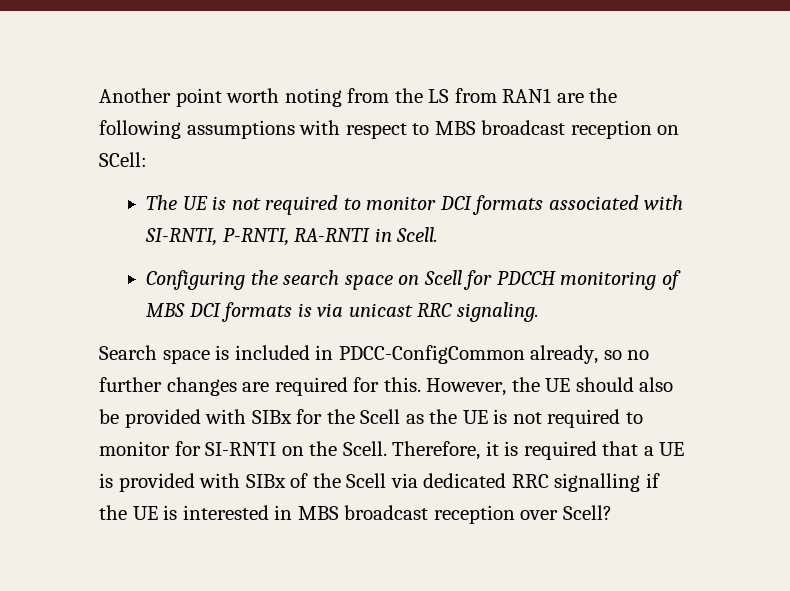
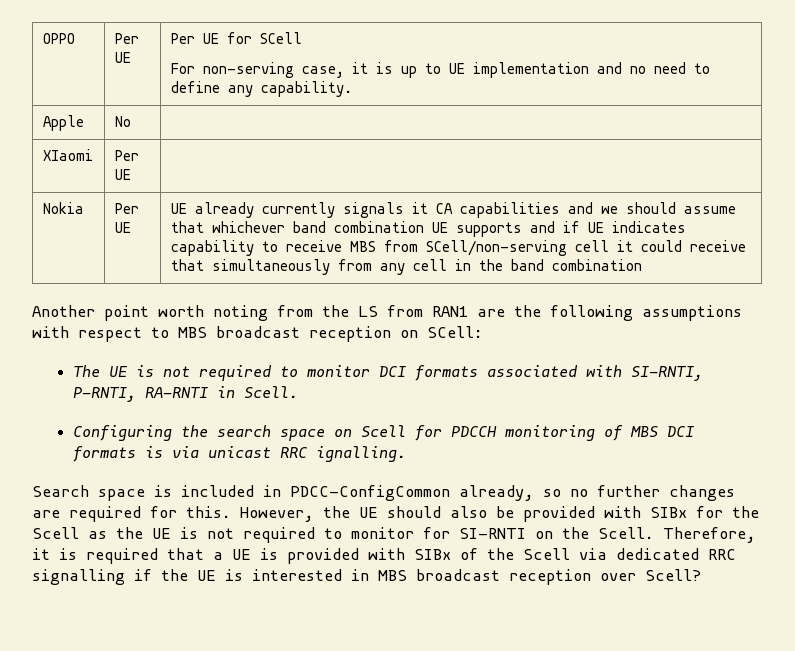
(99, 95) none -> [42,33,75,44] [114,33,139,44] [114,52,131,63] [170,32,302,44] [170,62,710,78] [170,81,352,97] [42,115,84,131] [114,116,131,127] [42,149,93,161] [114,150,139,161] [114,169,131,180] [42,202,84,214] [114,203,139,214] [114,222,131,233] [170,202,736,218] [170,221,686,237] [170,240,746,256] [170,259,642,275] OPPO | Per UE | Per UE for SCell // For non-serving case, it is up to UE implementation and no need to define any capability. // Apple | No | // XIaomi | Per UE | // Nokia | Per UE | UE already currently signals it CA capabilities and we should assume that whichever band combination UE supports and if UE indicates capability to receive MBS from SCell/non-serving cell it could receive that simultaneously from any cell in the band combination //
[456,302,539,322] signaling. -> [316,446,407,462] ignalling.

